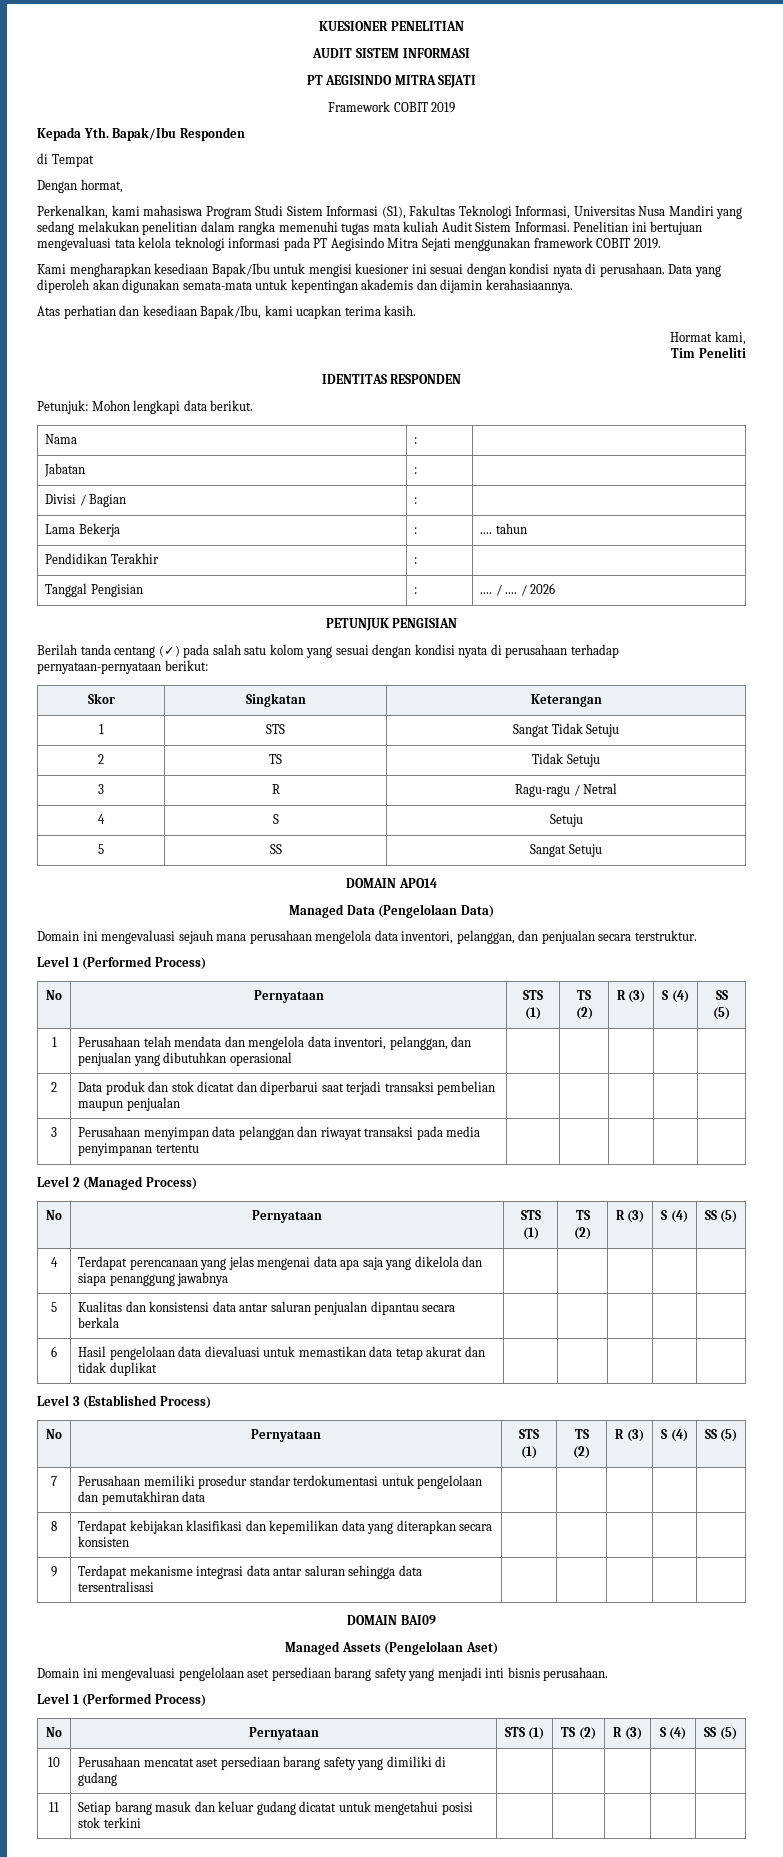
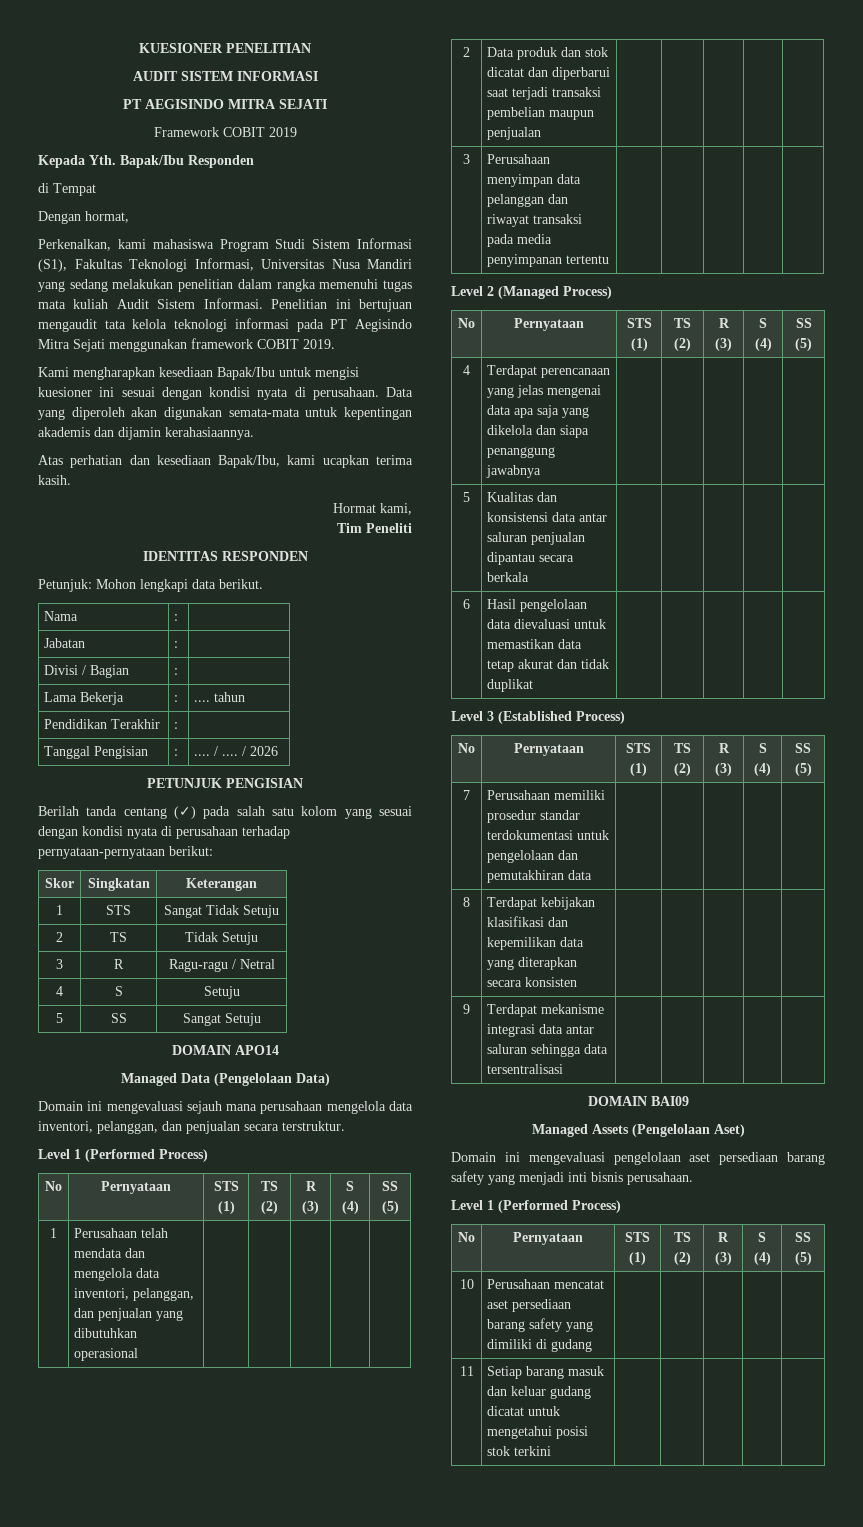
[37,237,111,251] mengevaluasi -> [38,319,97,332] mengaudit

